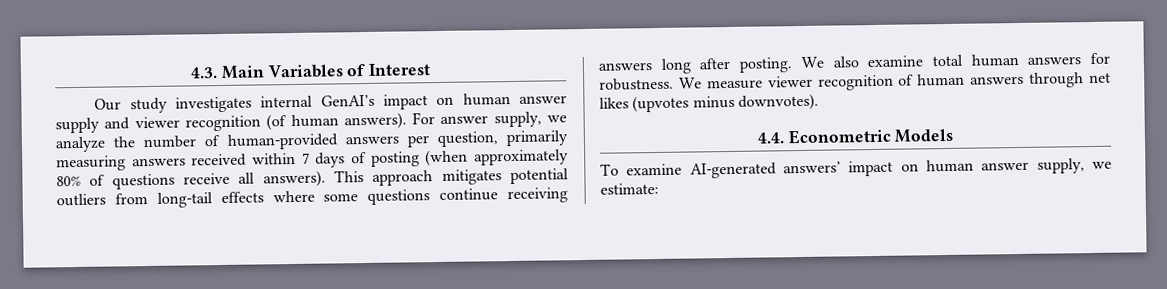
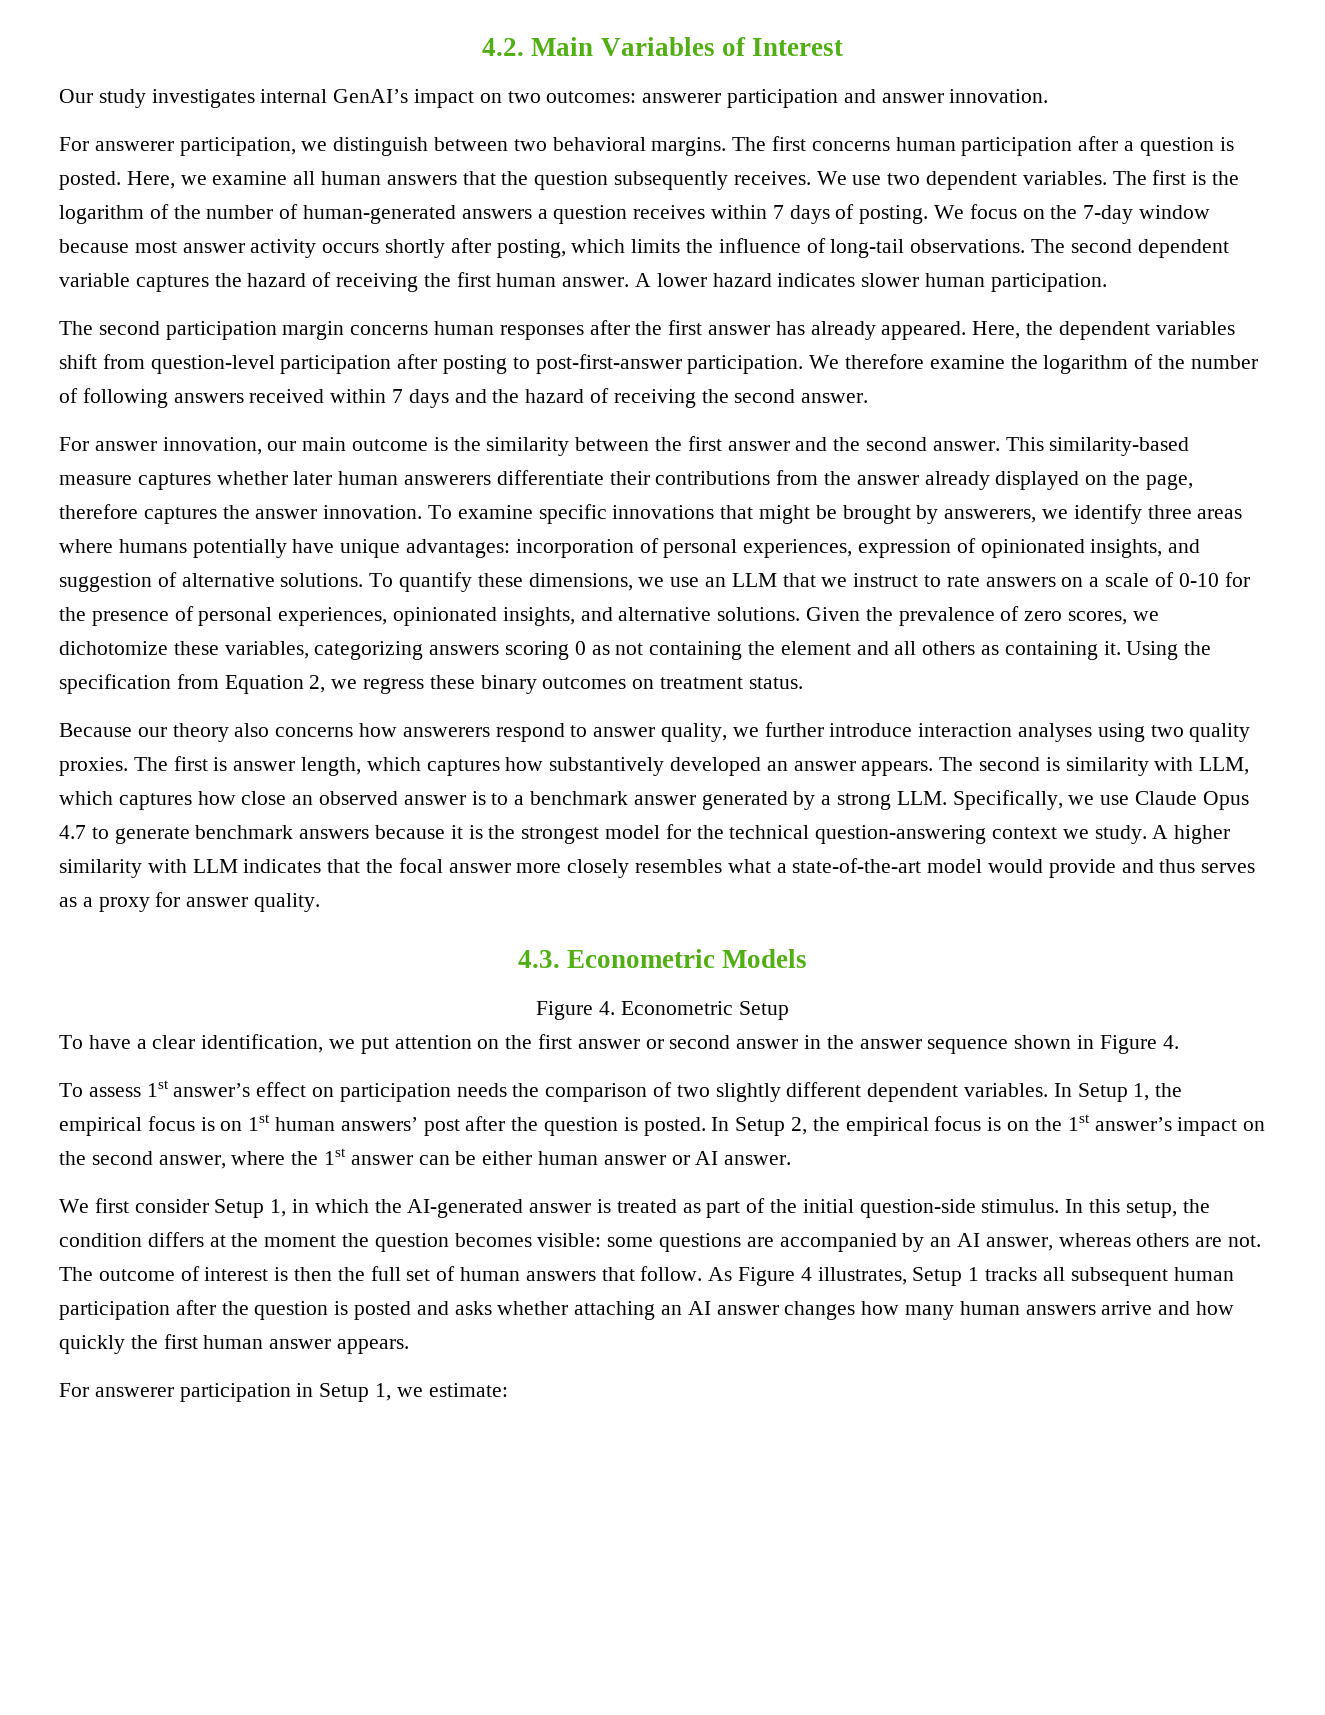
[190,67,219,79] 4.3. -> [481,38,524,56] 4.2.
[462,93,567,106] [55,111,567,134] [55,130,569,153] [56,155,126,172] human answer supply and viewer recognition (of human answers). For answer supply, we analyze the number of human-provided answers per question, primarily measuring -> [507,89,1049,108] [59,136,1234,156] [59,170,1240,190] [59,204,1211,224] [59,238,1229,258] [59,272,1107,292] [59,320,1235,340] [59,354,1258,374] [59,388,168,408] two outcomes: answerer participation and answer innovation. // For answerer participation, we distinguish between two behavioral margins. The first concerns human participation after a question is posted. Here, we examine all human answers that the question subsequently receives. We use two dependent variables. The first is the logarithm of the number of human-generated answers a question receives within 7 days of posting. We focus on the 7-day window because most answer activity occurs shortly after posting, which limits the influence of long-tail observations. The second dependent variable captures the hazard of receiving the first human answer. A lower hazard indicates slower human participation. // The second participation margin concerns human responses after the first answer has already appeared. Here, the dependent variables shift from question-level participation after posting to post-first-answer participation. We therefore examine the logarithm of the number of following
[351,149,569,167] [56,168,569,190] [56,187,568,208] [598,52,1110,74] [599,72,1111,91] [599,93,819,113] [756,128,954,145] [600,158,1085,179] of posting (when approximately 80% of questions receive all answers). This approach mitigates potential outliers from long-tail effects where some questions continue receiving answers long after posting. We also examine total human answers for robustness. We measure viewer recognition of human answers through net likes (upvotes minus downvotes). // 4.4. Econometric Models // To examine AI-generated answers’ impact on human answer supply, -> [454,388,869,408] [59,436,1190,456] [59,470,1193,490] [59,504,1243,524] [59,538,1201,558] [59,572,1250,592] [59,606,1159,626] [59,641,1212,660] [59,674,803,694] [59,722,1251,742] [59,756,1250,776] [59,790,1249,810] [59,824,1231,844] [59,858,1256,878] [59,892,321,912] [517,949,808,968] [536,1001,789,1020] [59,1034,1179,1054] [59,1080,1183,1102] [59,1114,1266,1136] [59,1148,792,1169] [59,1198,1210,1218] [59,1232,1262,1252] [59,1266,1234,1286] [59,1300,1235,1320] [59,1334,410,1354] [59,1383,392,1402] and the hazard of receiving the second answer. // For answer innovation, our main outcome is the similarity between the first answer and the second answer. This similarity-based measure captures whether later human answerers differentiate their contributions from the answer already displayed on the page, therefore captures the answer innovation. To examine specific innovations that might be brought by answerers, we identify three areas where humans potentially have unique advantages: incorporation of personal experiences, expression of opinionated insights, and suggestion of alternative solutions. To quantify these dimensions, we use an LLM that we instruct to rate answers on a scale of 0-10 for the presence of personal experiences, opinionated insights, and alternative solutions. Given the prevalence of zero scores, we dichotomize these variables, categorizing answers scoring 0 as not containing the element and all others as containing it. Using the specification from Equation 2, we regress these binary outcomes on treatment status. // Because our theory also concerns how answerers respond to answer quality, we further introduce interaction analyses using two quality proxies. The first is answer length, which captures how substantively developed an answer appears. The second is similarity with LLM, which captures how close an observed answer is to a benchmark answer generated by a strong LLM. Specifically, we use Claude Opus 4.7 to generate benchmark answers because it is the strongest model for the technical question-answering context we study. A higher similarity with LLM indicates that the focal answer more closely resembles what a state-of-the-art model would provide and thus serves as a proxy for answer quality. // 4.3. Econometric Models // Figure 4. Econometric Setup // To have a clear identification, we put attention on the first answer or second answer in the answer sequence shown in Figure 4. // To assess 1st answer’s effect on participation needs the comparison of two slightly different dependent variables. In Setup 1, the empirical focus is on 1st human answers’ post after the question is posted. In Setup 2, the empirical focus is on the 1st answer’s impact on the second answer, where the 1st answer can be either human answer or AI answer. // We first consider Setup 1, in which the AI-generated answer is treated as part of the initial question-side stimulus. In this setup, the condition differs at the moment the question becomes visible: some questions are accompanied by an AI answer, whereas others are not. The outcome of interest is then the full set of human answers that follow. As Figure 4 illustrates, Setup 1 tracks all subsequent human participation after the question is posted and asks whether attaching an AI answer changes how many human answers arrive and how quickly the first human answer appears. // For answerer participation in Setup 1,

